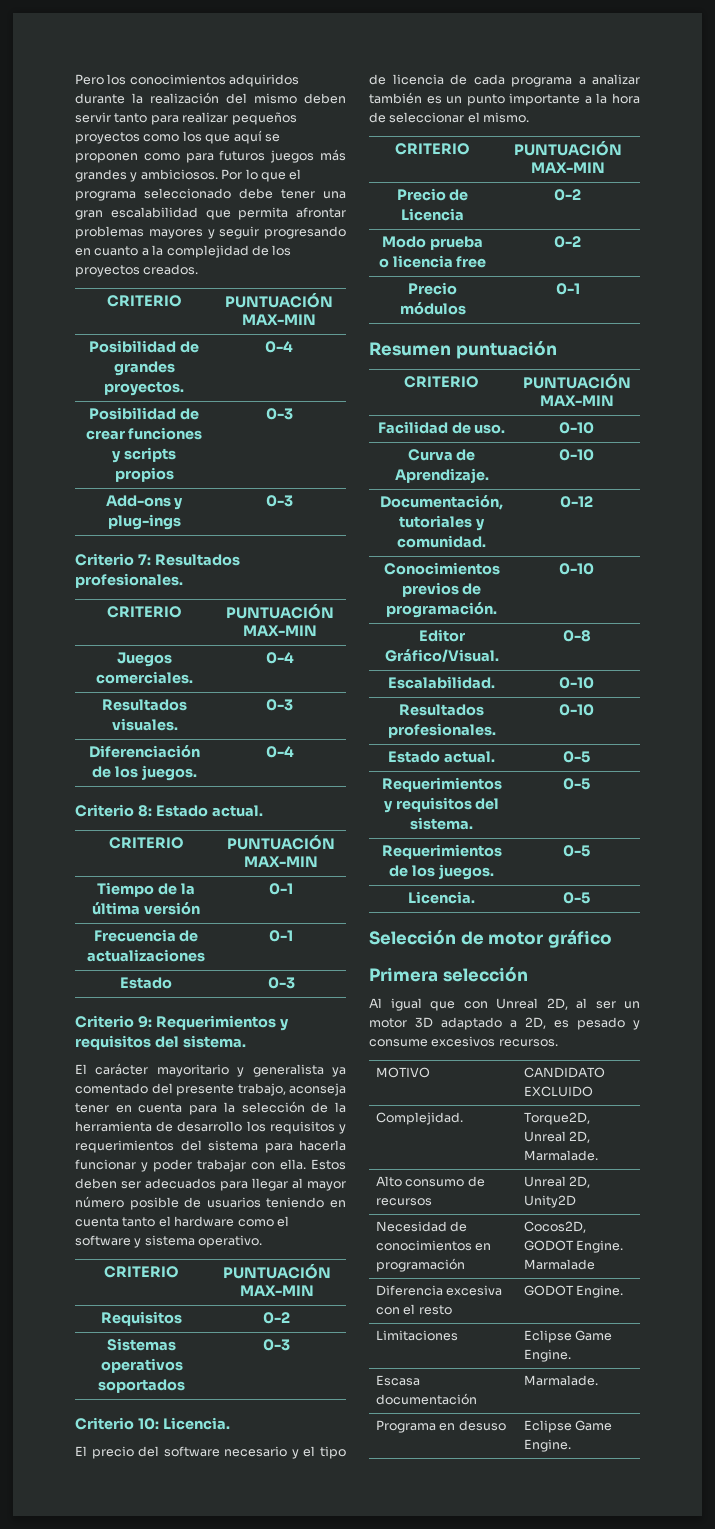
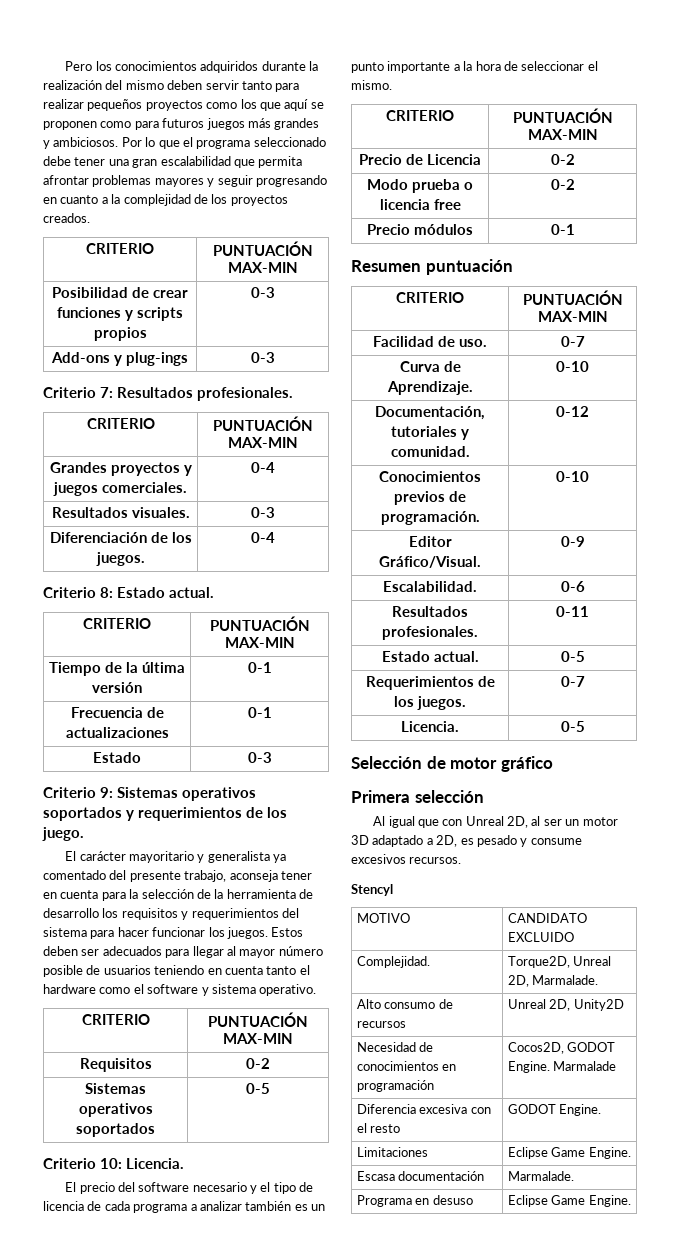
[89,340,199,353] [113,361,175,376] [104,381,184,396] [265,341,293,353] // Posibilidad de grandes proyectos. | 0-4 -> (298, 267) none
[117,652,172,667] Juegos -> [49,462,192,476] [52,482,98,496] Grandes proyectos y juegos
[155,1015,289,1031] [75,1035,246,1050] Requerimientos y requisitos del sistema. -> [117,787,256,801] [43,807,287,821] [42,827,84,841] Sistemas operativos soportados y requerimientos de los juego.
[299,1140,346,1151] [75,1159,306,1172] hacerla funcionar y poder trabajar con ella. -> [117,927,268,939] hacer funcionar los juegos.
[263,1339,290,1351] 0-3 -> [246,1083,270,1094] 0-5
[559,422,594,434] 0-10 -> [560,336,585,347] 0-7
[562,630,591,642] 0-8 -> [560,536,585,547] 0-9
[559,677,594,689] 0-10 -> [560,581,585,592] 0-6
[559,704,594,716] 0-10 -> [556,606,589,617] 0-11
[381,777,502,792] [383,797,500,813] [410,817,473,830] [563,778,590,790] // Requerimientos y requisitos del sistema. | 0-5 -> (585, 656) none
[563,845,590,857] 0-5 -> [560,676,585,687] 0-7
(558, 1043) none -> [351,884,393,896] // Stencyl

